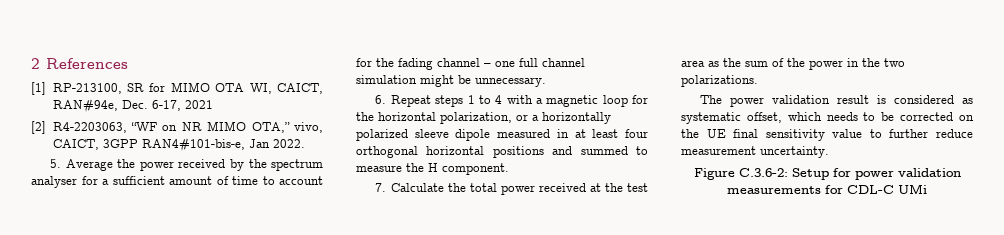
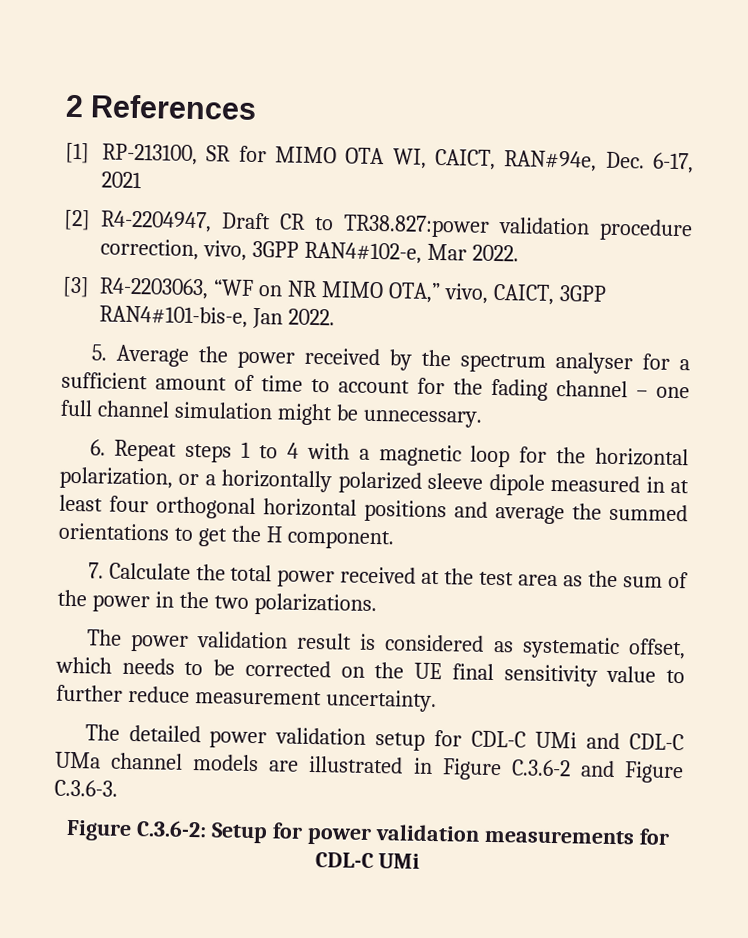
(46, 127) none -> [100,210,693,242] [100,238,519,264] [62,276,90,298] R4-2204947, Draft CR to TR38.827:power validation procedure correction, vivo, 3GPP RAN4#102-e, Mar 2022. // [3]
[580,146,648,155] [356,165,402,172] summed to measure -> [495,503,688,525] [58,522,227,547] average the summed orientations to get
(829, 152) none -> [84,724,684,751] [55,751,684,784] [54,779,118,797] // The detailed power validation setup for CDL-C UMi and CDL-C UMa channel models are illustrated in Figure C.3.6-2 and Figure C.3.6-3.

